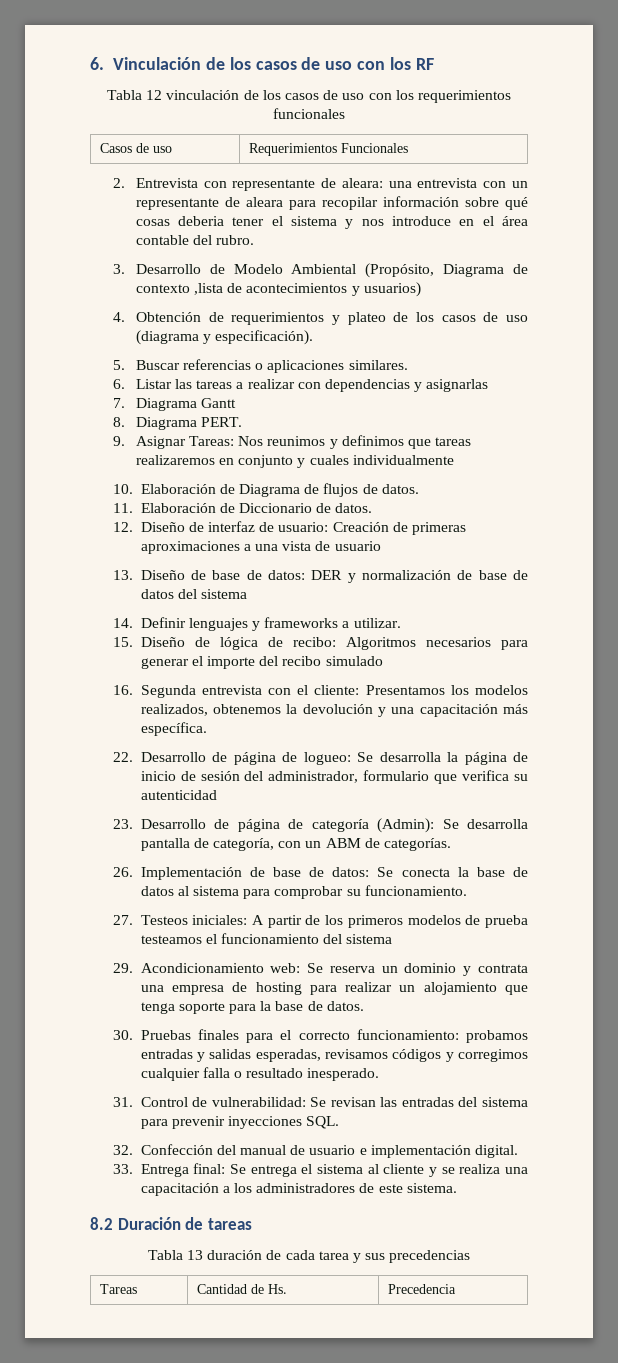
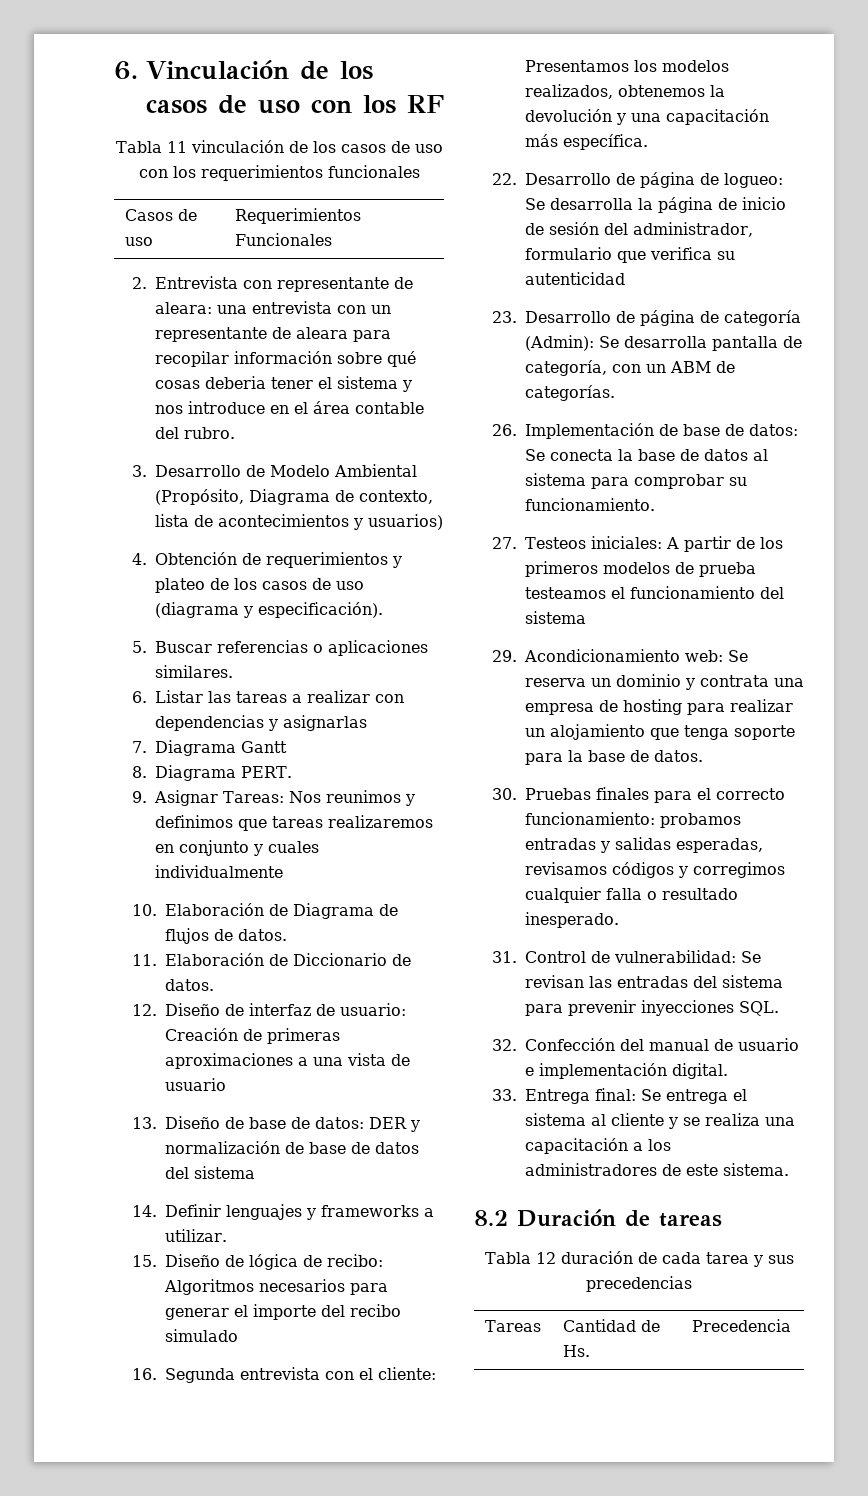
[146,90,163,100] 12 -> [166,141,187,153] 11
[135,283,224,295] contexto ,lista -> [358,490,433,504] [154,514,189,527] contexto, lista
[186,1250,203,1260] 13 -> [535,1252,556,1264] 12

